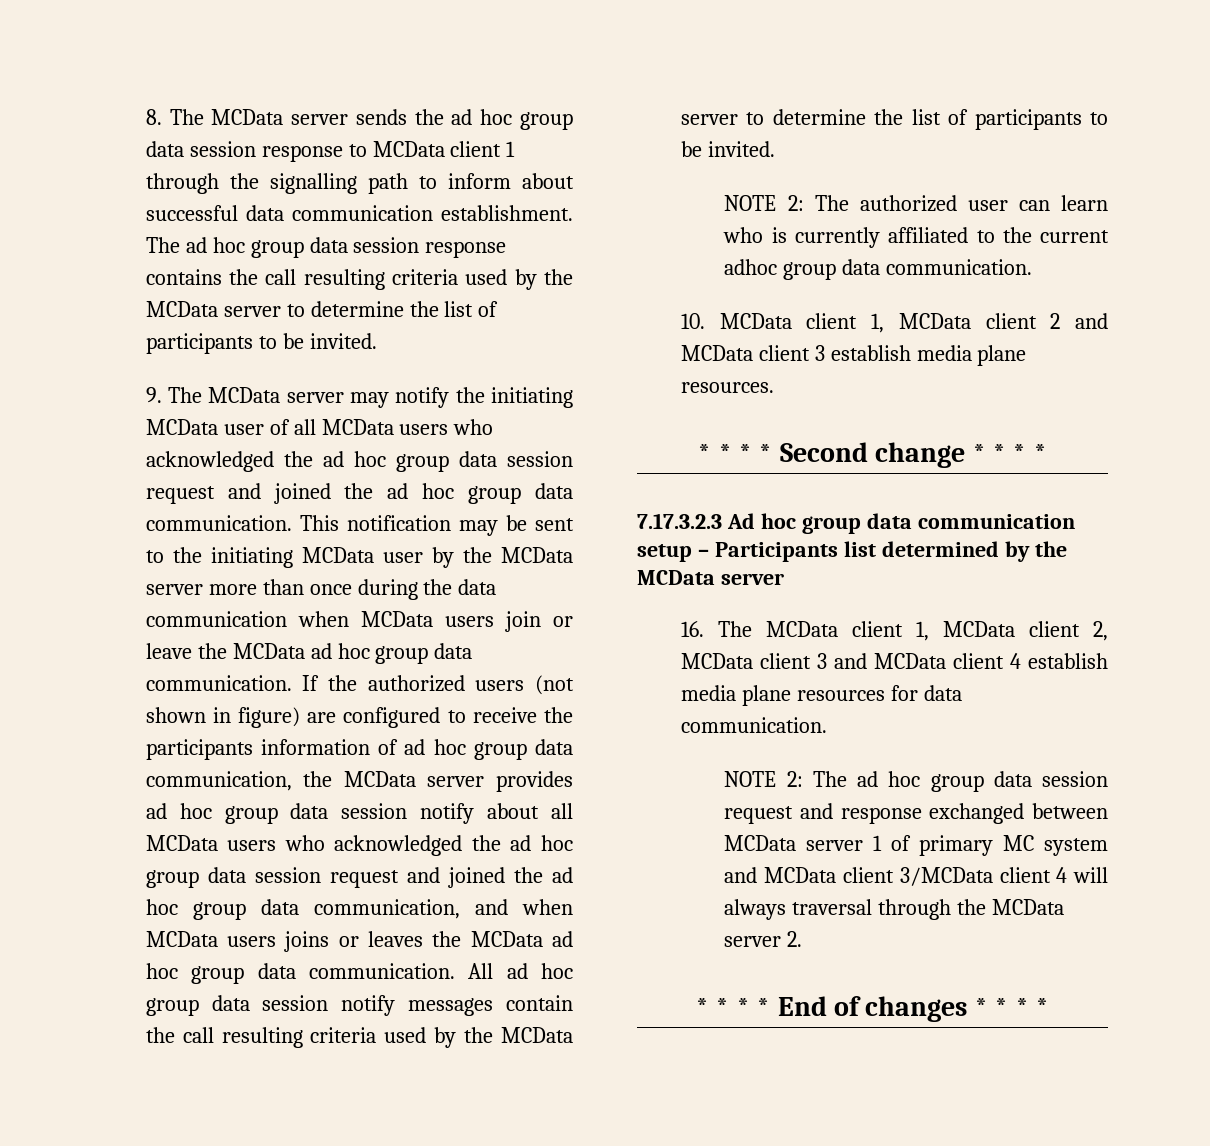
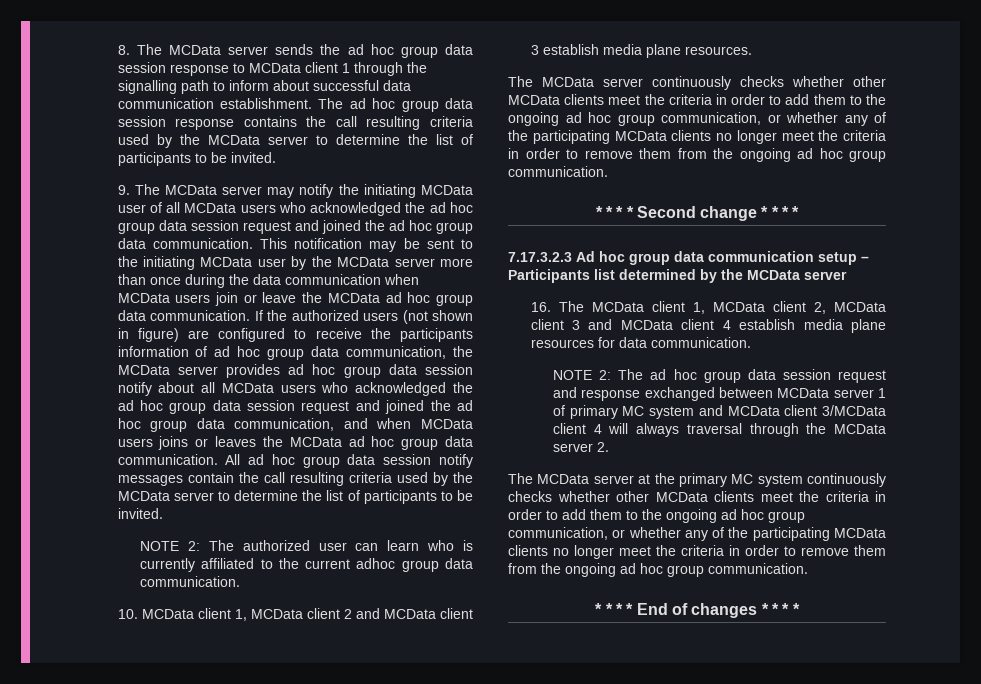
(774, 387) none -> [508,76,886,90] [508,94,886,105] [508,112,886,126] [508,130,886,144] [508,148,886,162] [508,166,608,177] // The MCData server continuously checks whether other MCData clients meet the criteria in order to add them to the ongoing ad hoc group communication, or whether any of the participating MCData clients no longer meet the criteria in order to remove them from the ongoing ad hoc group communication.
(803, 939) none -> [508,473,886,487] [508,491,886,502] [508,509,805,523] [508,527,886,541] [508,545,886,559] [508,563,808,577] // The MCData server at the primary MC system continuously checks whether other MCData clients meet the criteria in order to add them to the ongoing ad hoc group communication, or whether any of the participating MCData clients no longer meet the criteria in order to remove them from the ongoing ad hoc group communication.

